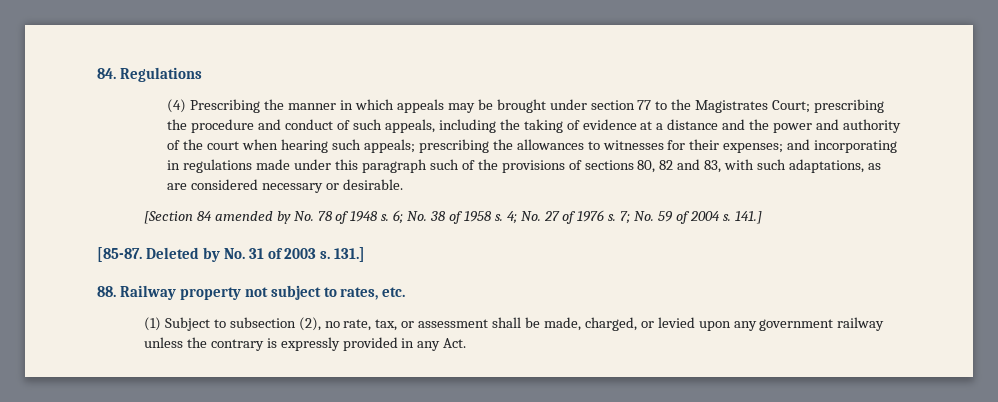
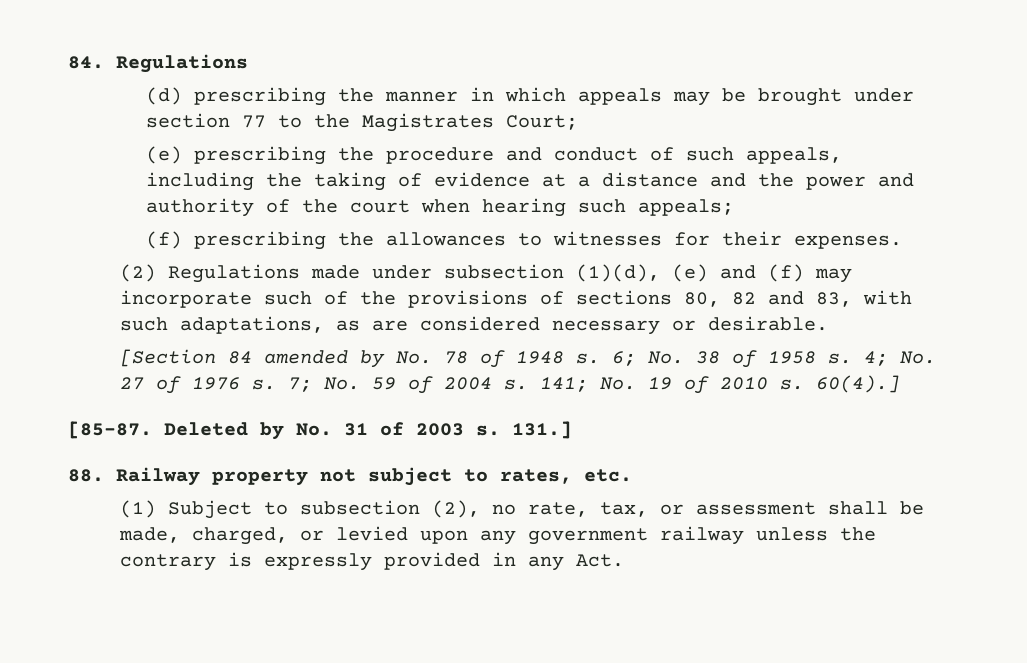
[167,99,261,113] (4) Prescribing -> [145,87,326,106] (d) prescribing
(811, 106) none -> [145,146,182,164] // (e)
(415, 146) none -> [145,231,182,249] // (f)
[723,139,898,153] [167,159,428,173] expenses; and incorporating in regulations made under this paragraph -> [793,235,902,249] [119,264,852,283] [119,290,252,308] expenses. // (2) Regulations made under subsection (1)(d), (e) and (f) may incorporate
[734,211,762,224] 141.] -> [539,375,900,394] 141; No. 19 of 2010 s. 60(4).]

